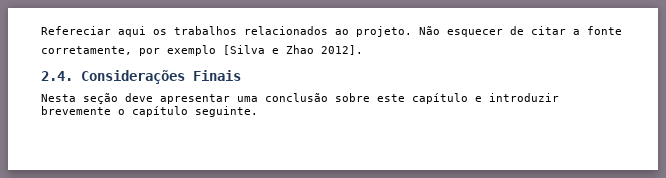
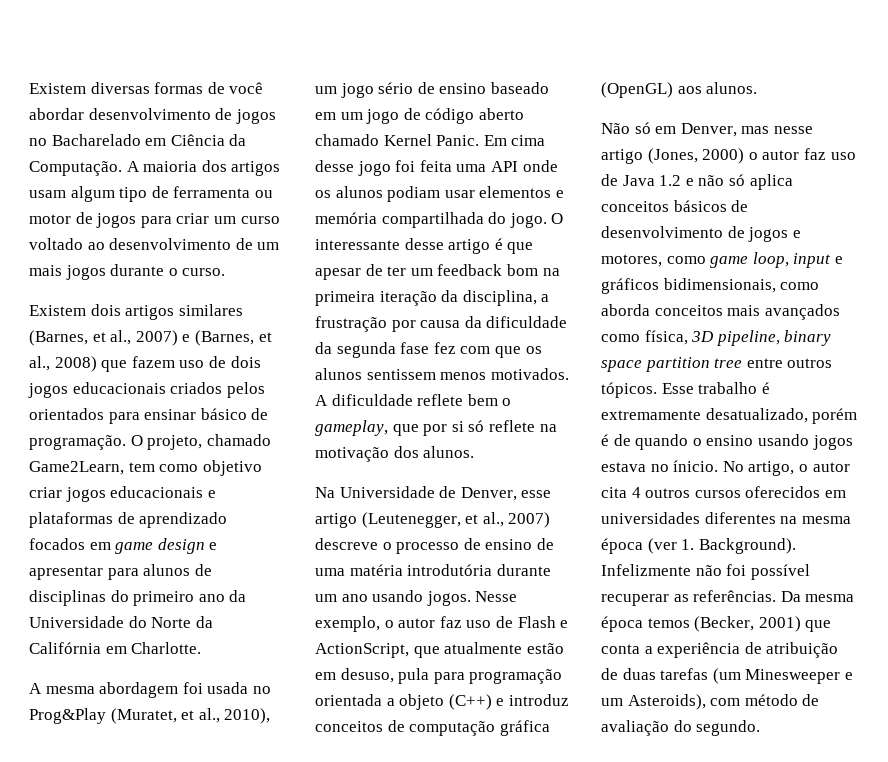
[41,26,622,37] [41,45,363,56] [41,70,241,84] [41,93,559,104] [41,106,258,117] Refereciar aqui os trabalhos relacionados ao projeto. Não esquecer de citar a fonte // corretamente, por exemplo [Silva e Zhao 2012]. // 2.4. Considerações Finais // Nesta seção deve apresentar uma conclusão sobre este capítulo e introduzir brevemente o capítulo seguinte. -> [29,82,264,94] [29,108,276,124] [29,134,247,146] [29,160,281,176] [29,186,273,202] [29,212,280,228] [29,238,280,250] [29,264,226,280] [29,304,243,320] [29,330,272,346] [29,356,261,372] [28,382,265,398] [29,408,269,424] [29,434,271,450] [29,460,262,476] [29,486,216,502] [29,512,228,528] [29,538,218,554] [29,564,212,580] [29,590,247,606] [29,616,213,628] [29,642,202,654] [29,682,271,698] [29,708,271,724] [315,82,549,98] [315,108,524,124] [315,134,546,146] [315,160,558,176] [315,186,564,202] [315,212,564,228] [315,238,534,254] [315,264,560,280] [315,290,550,306] [315,316,568,332] [315,342,542,358] [315,368,569,380] [315,394,512,406] [315,420,557,436] [315,446,475,462] [315,486,552,501] [315,512,551,528] [315,538,554,554] [315,564,551,576] [315,590,518,606] [315,616,569,632] [315,642,564,658] [315,668,563,684] [315,694,569,710] [315,720,550,736] [601,82,758,98] [601,122,813,137] [601,148,856,164] [601,174,793,190] [601,200,749,212] [601,226,801,242] [601,252,843,268] [601,278,820,294] [601,304,840,320] [601,330,832,346] [601,357,833,372] [601,382,770,398] [601,408,858,424] [601,434,853,450] [601,460,850,476] [601,486,846,498] [601,512,851,524] [601,538,796,554] [601,564,810,580] [601,590,855,606] [601,616,832,632] [601,642,839,658] [601,668,853,684] [601,694,820,710] [601,720,761,736] Existem diversas formas de você abordar desenvolvimento de jogos no Bacharelado em Ciência da Computação. A maioria dos artigos usam algum tipo de ferramenta ou motor de jogos para criar um curso voltado ao desenvolvimento de um mais jogos durante o curso. // Existem dois artigos similares (Barnes, et al., 2007) e (Barnes, et al., 2008) que fazem uso de dois jogos educacionais criados pelos orientados para ensinar básico de programação. O projeto, chamado Game2Learn, tem como objetivo criar jogos educacionais e plataformas de aprendizado focados em game design e apresentar para alunos de disciplinas do primeiro ano da Universidade do Norte da Califórnia em Charlotte. // A mesma abordagem foi usada no Prog&Play (Muratet, et al., 2010), um jogo sério de ensino baseado em um jogo de código aberto chamado Kernel Panic. Em cima desse jogo foi feita uma API onde os alunos podiam usar elementos e memória compartilhada do jogo. O interessante desse artigo é que apesar de ter um feedback bom na primeira iteração da disciplina, a frustração por causa da dificuldade da segunda fase fez com que os alunos sentissem menos motivados. A dificuldade reflete bem o gameplay, que por si só reflete na motivação dos alunos. // Na Universidade de Denver, esse artigo (Leutenegger, et al., 2007) descreve o processo de ensino de uma matéria introdutória durante um ano usando jogos. Nesse exemplo, o autor faz uso de Flash e ActionScript, que atualmente estão em desuso, pula para programação orientada a objeto (C++) e introduz conceitos de computação gráfica (OpenGL) aos alunos. // Não só em Denver, mas nesse artigo (Jones, 2000) o autor faz uso de Java 1.2 e não só aplica conceitos básicos de desenvolvimento de jogos e motores, como game loop, input e gráficos bidimensionais, como aborda conceitos mais avançados como física, 3D pipeline, binary space partition tree entre outros tópicos. Esse trabalho é extremamente desatualizado, porém é de quando o ensino usando jogos estava no ínicio. No artigo, o autor cita 4 outros cursos oferecidos em universidades diferentes na mesma época (ver 1. Background). Infelizmente não foi possível recuperar as referências. Da mesma época temos (Becker, 2001) que conta a experiência de atribuição de duas tarefas (um Minesweeper e um Asteroids), com método de avaliação do segundo.

